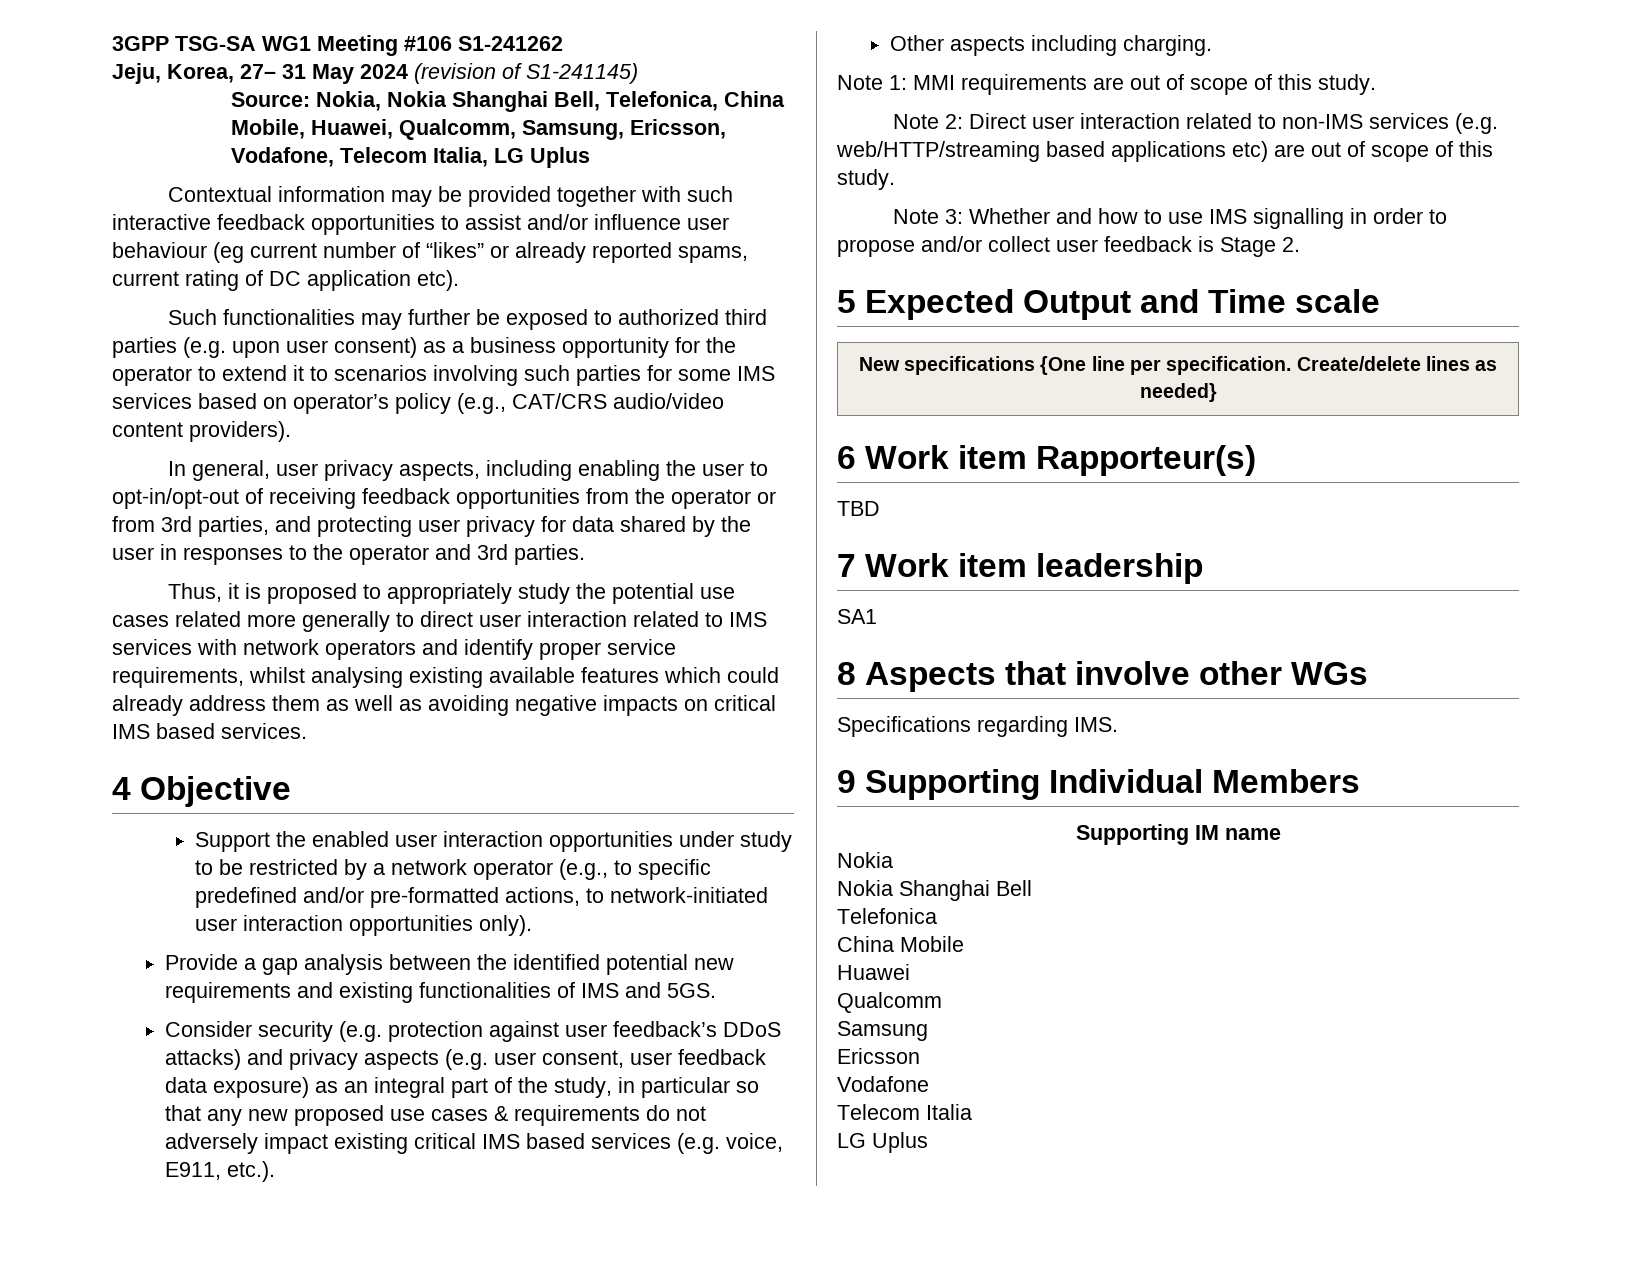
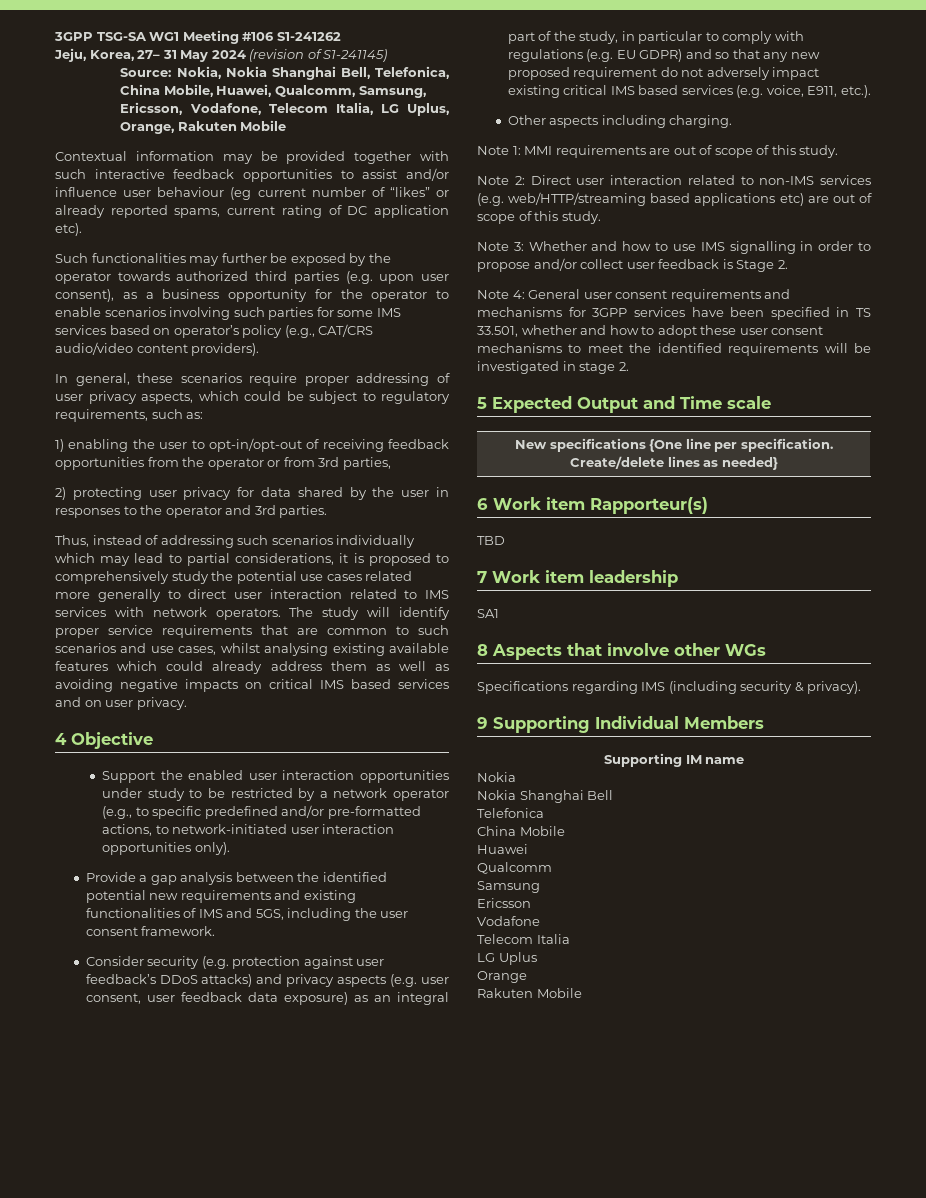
[529,147,590,168] Uplus -> [407,103,450,116] [120,120,287,134] Uplus, Orange, Rakuten Mobile
[593,310,612,325] to -> [349,253,391,266] [55,271,170,284] by the operator towards
[334,337,417,358] consent) -> [55,289,114,302] consent),
[222,365,328,381] extend it to -> [55,307,101,317] enable
[275,460,572,481] user privacy aspects, including -> [137,373,450,386] [55,391,450,404] [55,409,204,422] [55,439,64,452] these scenarios require proper addressing of user privacy aspects, which could be subject to regulatory requirements, such as: // 1)
[275,516,311,532] and -> [55,487,66,500] // 2)
(222, 592) none -> [92,535,416,548] [55,553,335,566] instead of addressing such scenarios individually which may lead to partial considerations,
[386,583,512,604] appropriately -> [55,571,169,584] comprehensively
[325,639,676,660] [112,667,244,688] operators and identify proper service requirements, -> [215,607,450,620] [55,625,449,638] [55,643,217,655] operators. The study will identify proper service requirements that are common to such scenarios and use cases,
[221,723,307,739] services. -> [398,679,449,689] [55,697,187,710] services and on user privacy.
[667,983,717,998] 5GS. -> [255,908,409,921] [85,926,216,936] 5GS, including the user consent framework.
(731, 1087) none -> [705,31,804,44] [507,49,712,62] to comply with regulations (e.g. EU GDPR) and
[390,1105,641,1126] use cases & requirements -> [573,67,658,80] requirement
(1300, 244) none -> [477,289,791,302] [477,307,871,320] [477,325,824,338] [477,343,871,356] [477,361,629,374] // Note 4: General user consent requirements and mechanisms for 3GPP services have been specified in TS 33.501, whether and how to adopt these user consent mechanisms to meet the identified requirements will be investigated in stage 2.
[1074,717,1118,732] IMS. -> [641,681,862,694] IMS (including security & privacy).
(928, 1142) none -> [477,971,527,983] [477,988,582,998] // Orange // Rakuten Mobile

